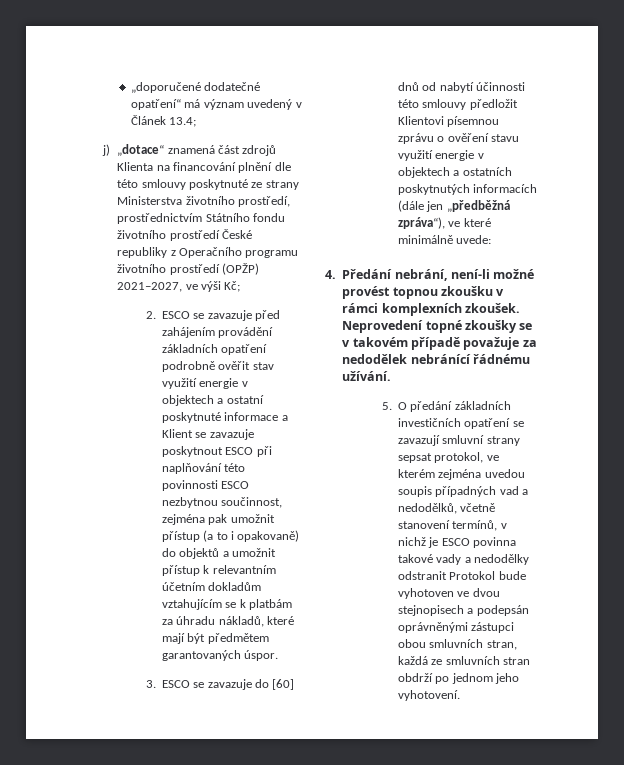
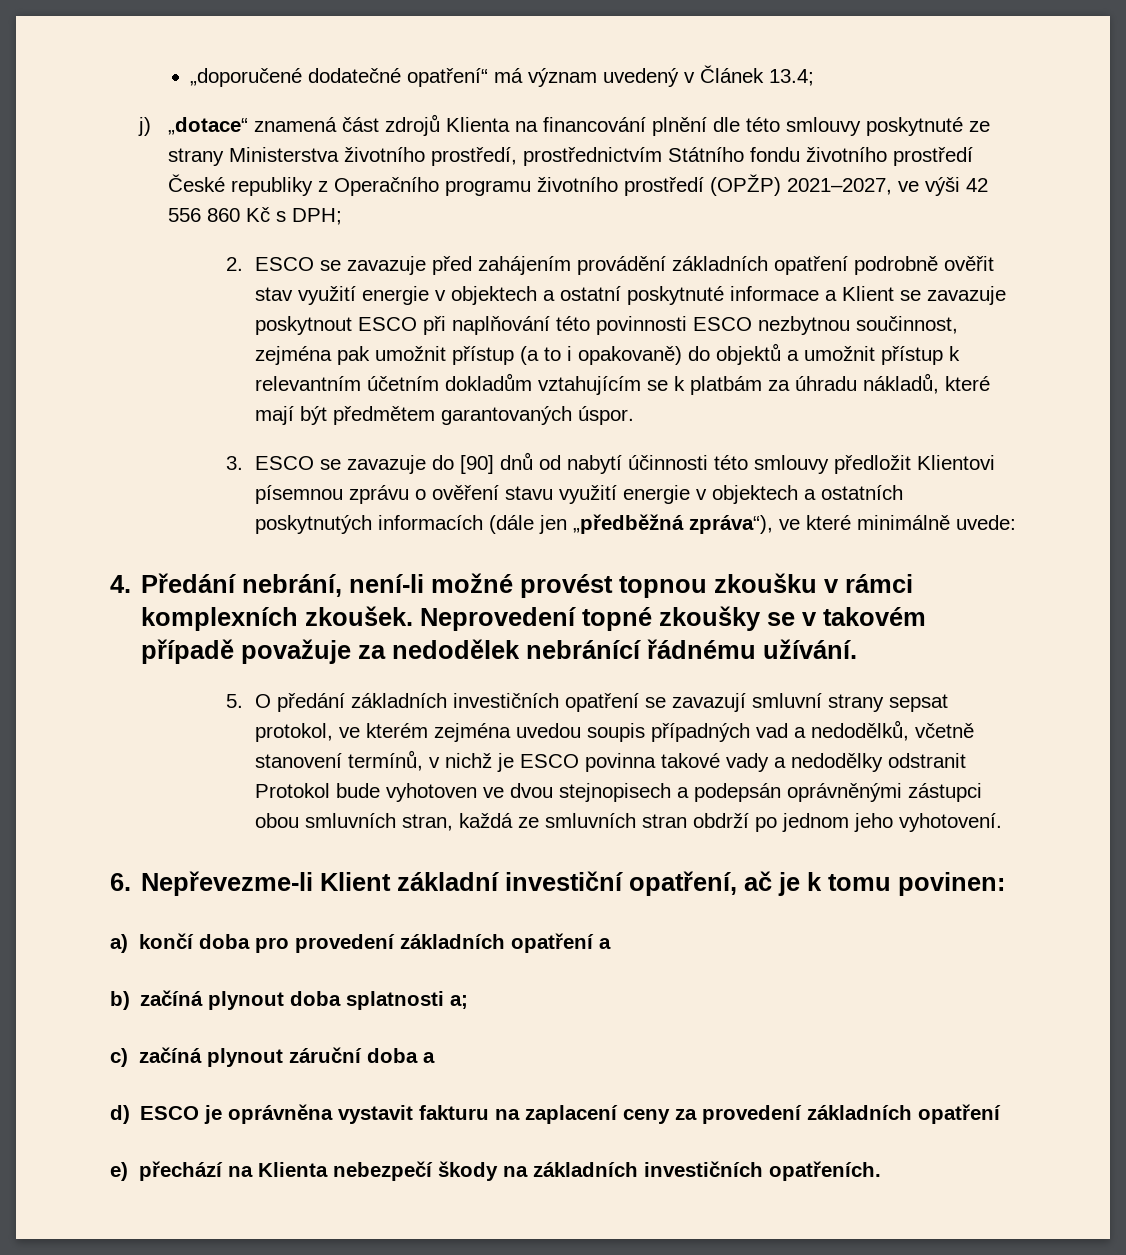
[224,281,241,292] Kč; -> [965,178,988,192] [167,207,342,225] 42 556 860 Kč s DPH;
[272,679,295,690] [60] -> [459,455,494,474] [90]
(460, 695) none -> [110,871,1006,896] [110,933,611,953] [110,990,469,1010] [110,1047,435,1067] [110,1104,1002,1124] [110,1161,881,1181] // 6. Nepřevezme-li Klient základní investiční opatření, ač je k tomu povinen: // a) končí doba pro provedení základních opatření a // b) začíná plynout doba splatnosti a; // c) začíná plynout záruční doba a // d) ESCO je oprávněna vystavit fakturu na zaplacení ceny za provedení základních opatření // e) přechází na Klienta nebezpečí škody na základních investičních opatřeních.

